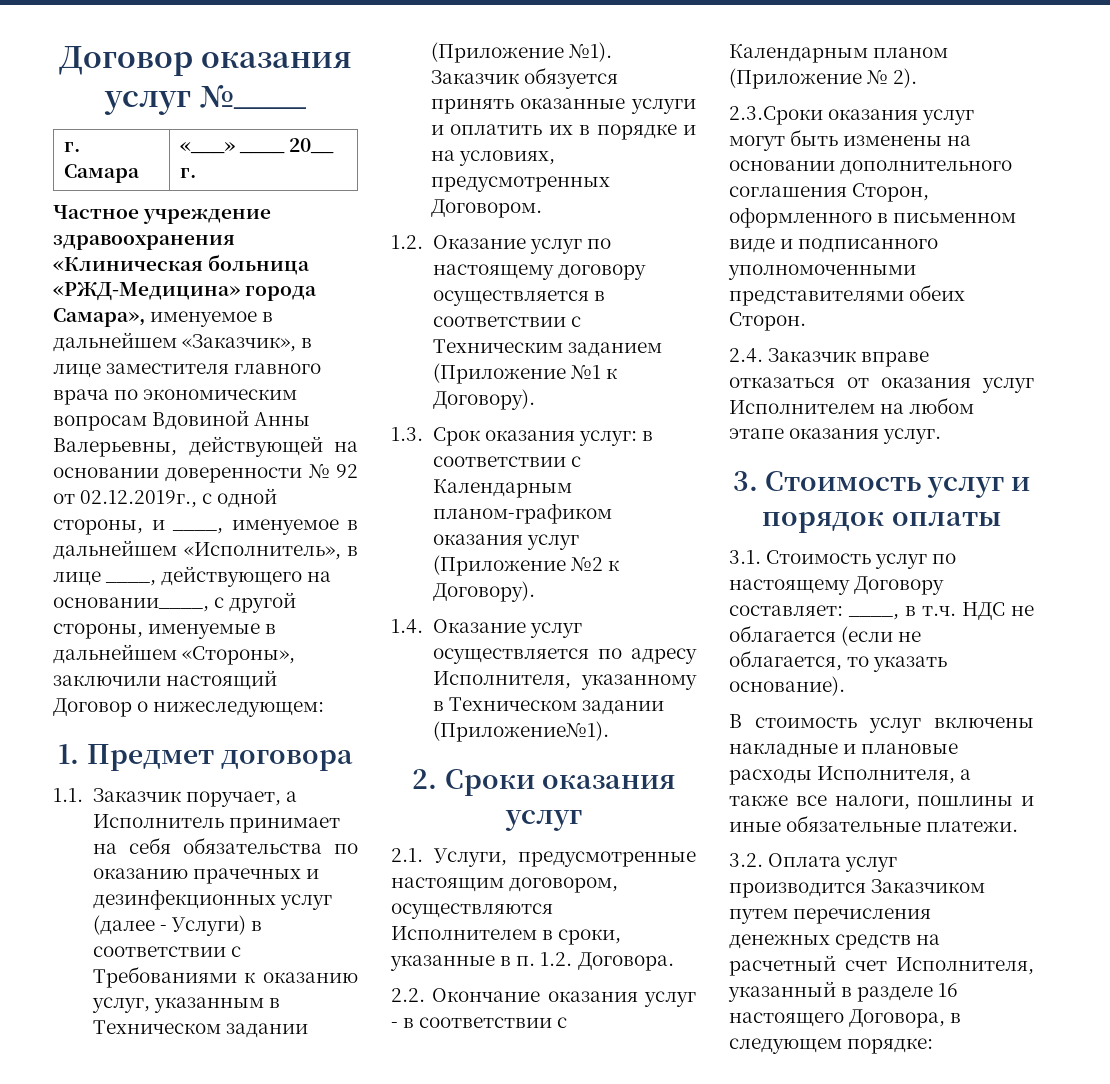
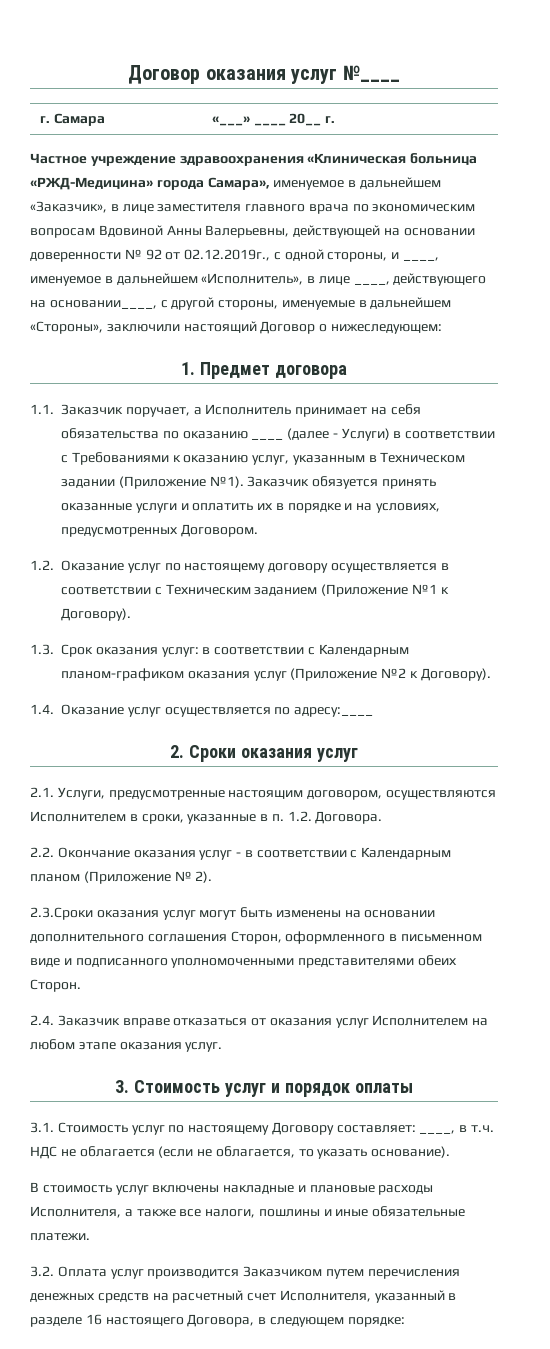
[192,868,319,884] [92,889,332,910] прачечных и дезинфекционных услуг -> [251,438,284,440] ____
[631,648,697,664] [432,671,697,690] [432,697,664,715] [432,721,609,742] адресу Исполнителя, указанному в Техническом задании (Приложение№1). -> [294,707,374,717] адресу:____

